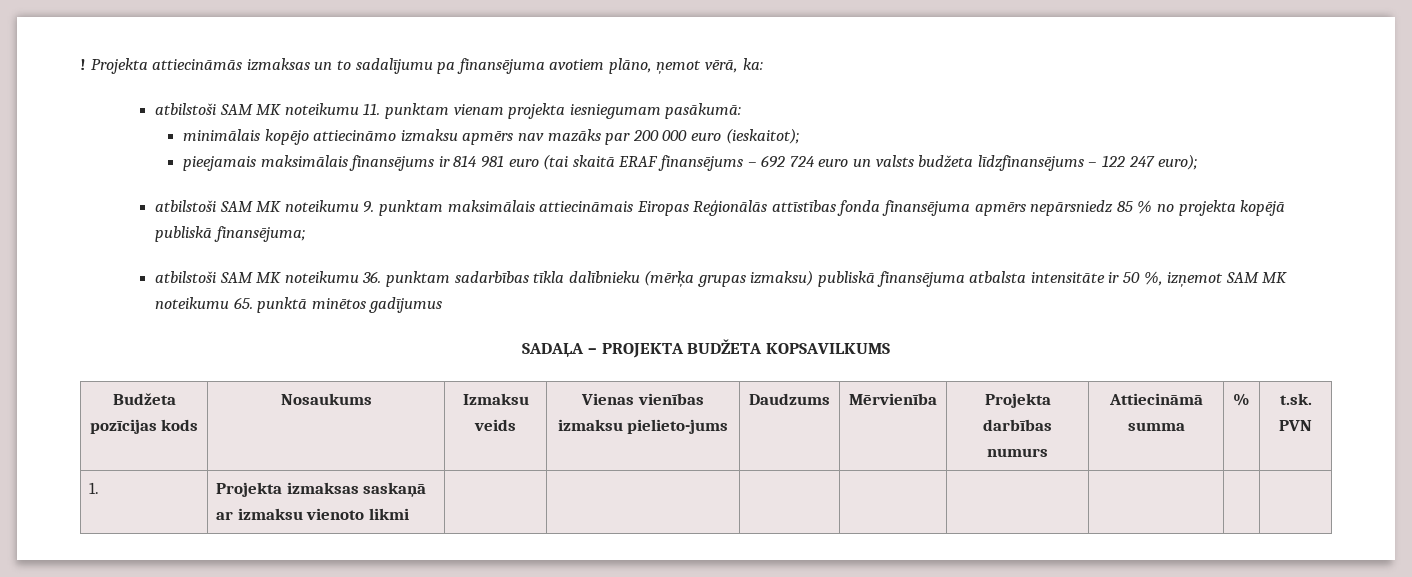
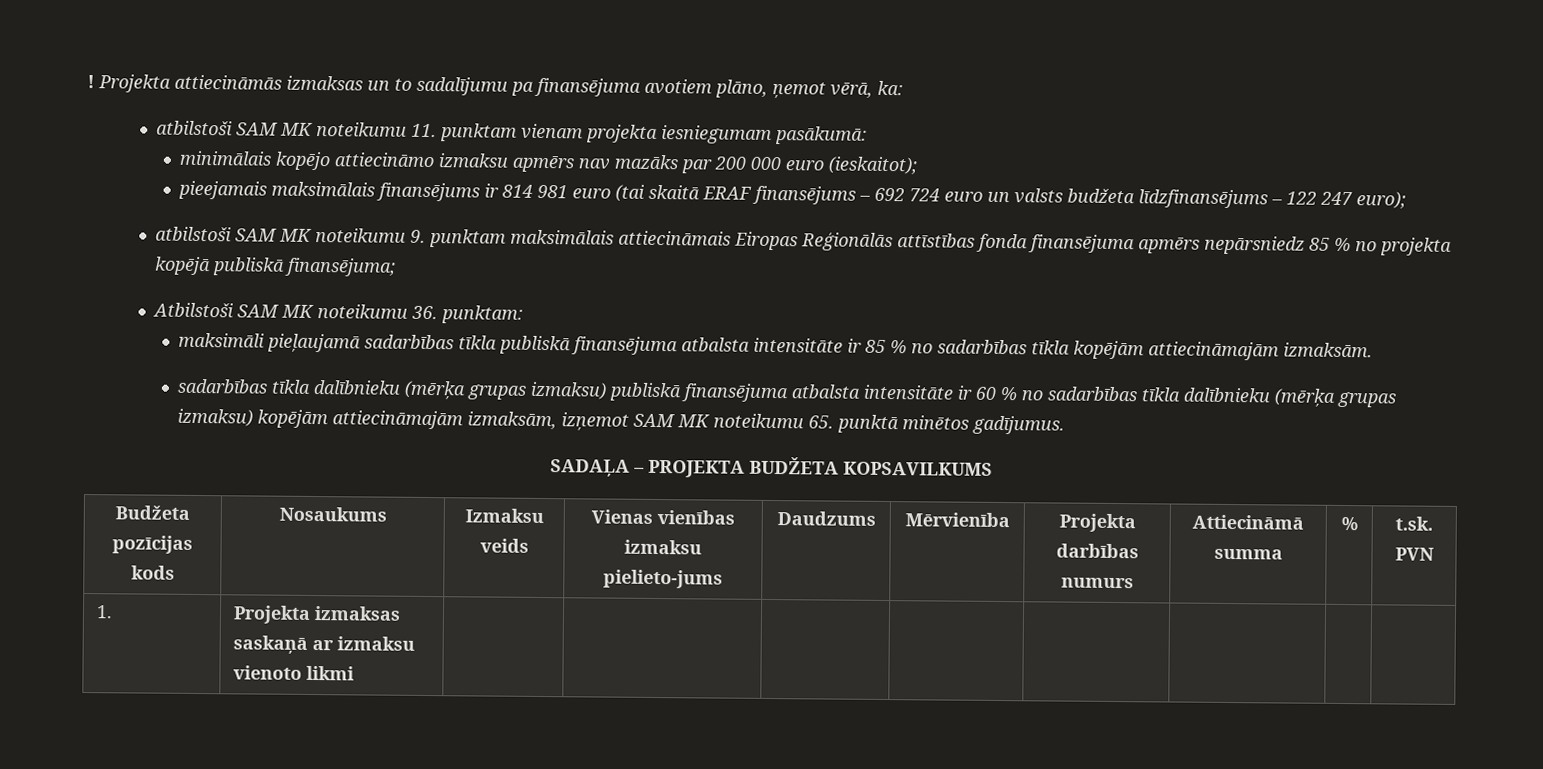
[154,271,216,283] atbilstoši -> [151,302,234,318] Atbilstoši
[385,271,450,287] punktam -> [440,305,523,324] [178,332,1374,361] punktam: // maksimāli pieļaujamā sadarbības tīkla publiskā finansējuma atbalsta intensitāte ir 85 % no sadarbības tīkla kopējām attiecināmajām izmaksām. //
[1123,271,1163,286] 50 %, -> [975,386,1397,408] [177,408,558,430] 60 % no sadarbības tīkla dalībnieku (mērķa grupas izmaksu) kopējām attiecināmajām izmaksām,
[369,297,443,313] gadījumus -> [972,415,1066,435] gadījumus.

